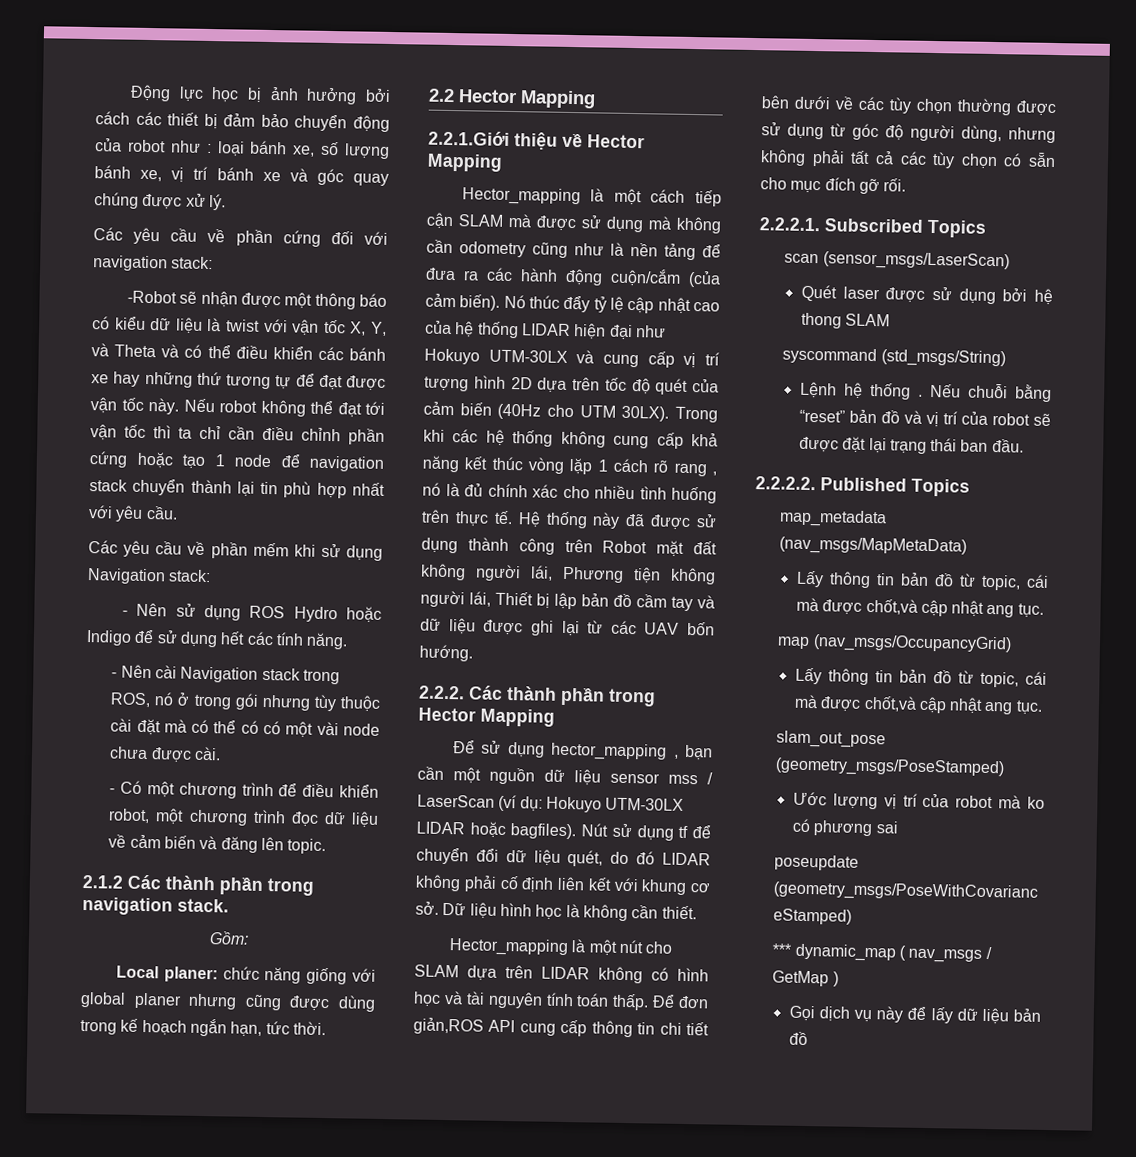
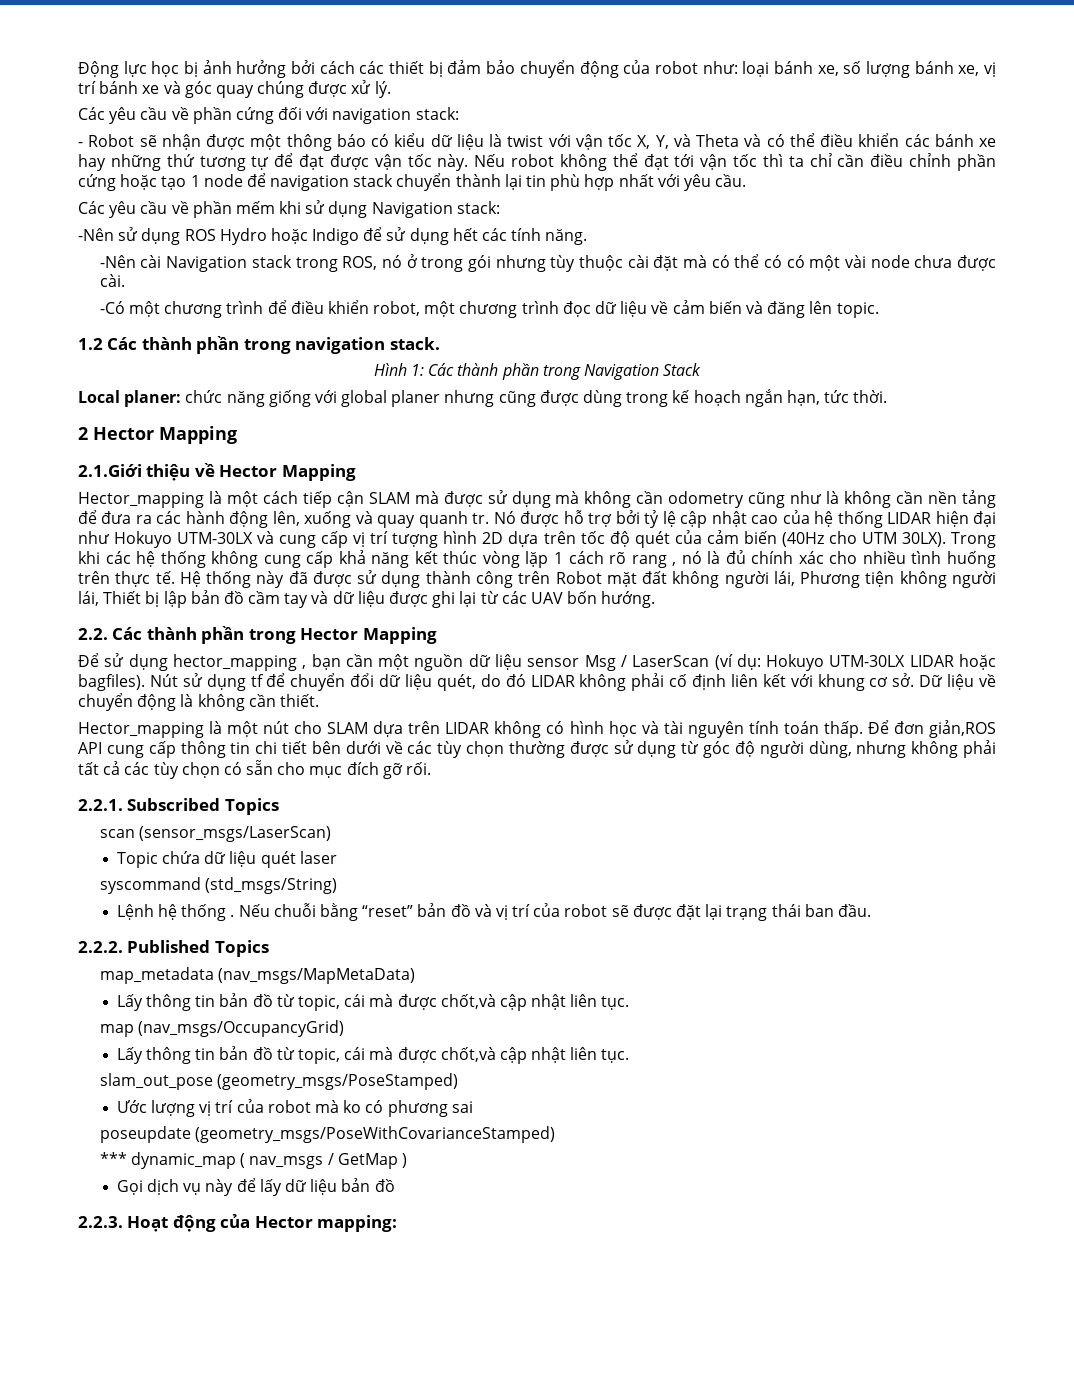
[170,140,212,154] như : -> [702,61,738,74] như:
[126,290,177,304] -Robot -> [78,134,135,147] - Robot
[121,602,168,617] - Nên -> [78,228,114,241] -Nên
[111,664,152,679] - Nên -> [99,255,136,268] -Nên
[109,780,143,794] - Có -> [99,301,125,314] -Có
[82,874,124,889] 2.1.2 -> [78,338,103,350] 1.2
[209,931,249,945] Gồm: -> [373,363,702,380] Hình 1: Các thành phần trong Navigation Stack
[428,88,596,109] [428,130,510,146] 2.2 Hector Mapping // 2.2.1.Giới -> [78,426,237,444] [78,464,142,477] 2 Hector Mapping // 2.1.Giới
(624, 249) none -> [844,491,924,508] không cần
[610,268,721,288] [425,293,591,313] cuộn/cắm (của cảm biến). Nó thúc đẩy -> [272,510,640,528] lên, xuống và quay quanh tr. Nó được hỗ trợ bởi
[418,685,465,700] 2.2.2. -> [78,628,108,640] 2.2.
[668,774,698,785] mss -> [584,655,616,671] Msg
[499,902,563,920] hình học -> [978,674,996,687] [78,693,177,711] về chuyển động
[759,217,821,232] 2.2.2.1. -> [78,799,123,811] 2.2.1.
[800,284,1053,305] [800,312,891,329] Quét laser được sử dụng bởi hệ thong SLAM -> [116,851,337,868] Topic chứa dữ liệu quét laser
[755,476,816,491] 2.2.2.2. -> [78,941,123,953] 2.2.2.
[986,604,1015,618] ang -> [570,994,598,1007] liên
[984,701,1014,715] ang -> [570,1047,598,1060] liên
(808, 1038) none -> [78,1214,398,1232] // 2.2.3. Hoạt động của Hector mapping:

